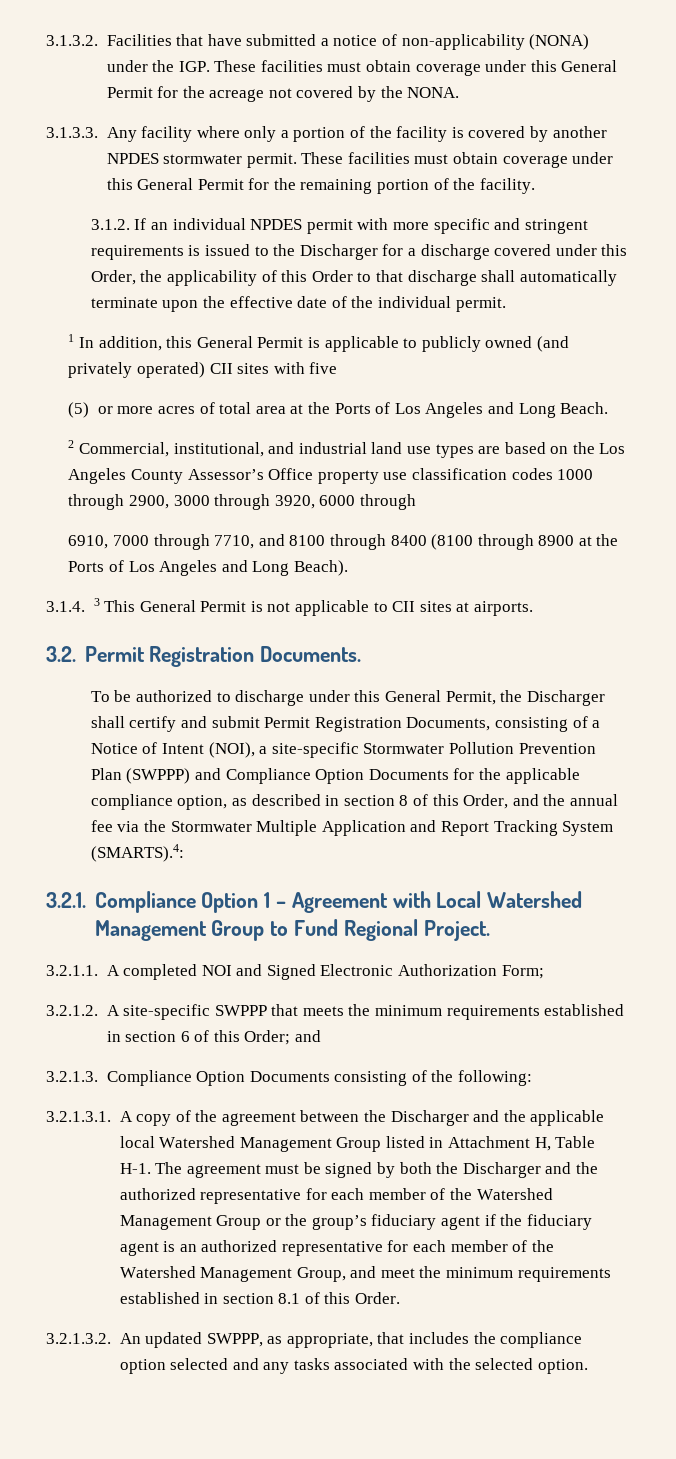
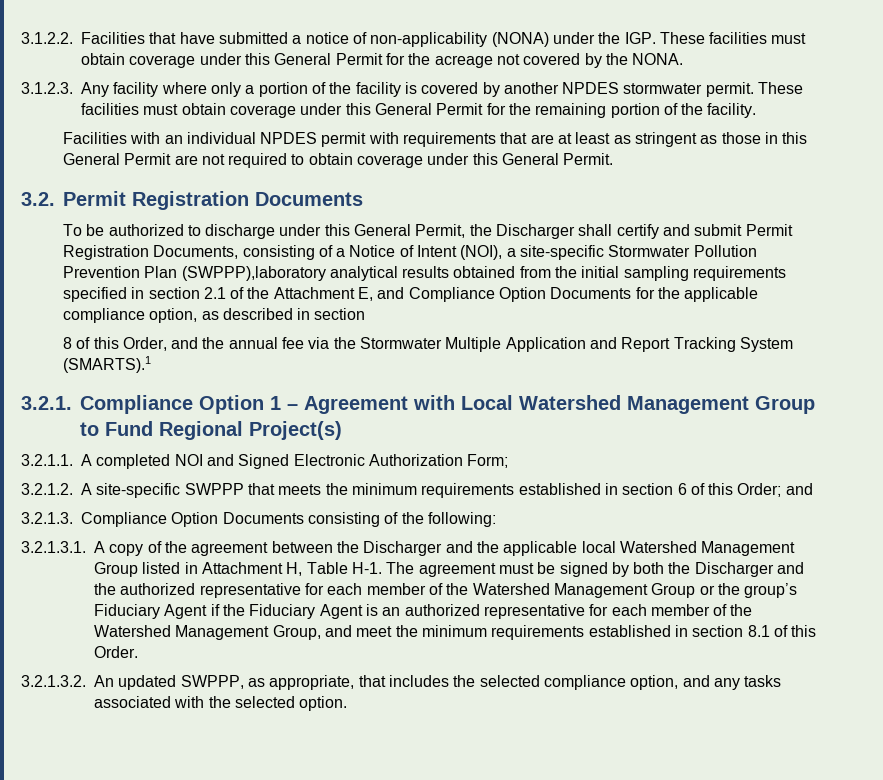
[46,35,98,46] 3.1.3.2. -> [21,32,73,44] 3.1.2.2.
[46,127,98,138] 3.1.3.3. -> [21,82,73,94] 3.1.2.3.
[90,218,147,230] 3.1.2. If -> [62,132,161,144] Facilities with
[392,218,588,234] [90,244,628,260] [90,270,617,286] [90,296,506,312] [68,334,569,352] [68,362,338,378] [68,402,609,418] [68,440,626,458] [68,468,594,484] [68,494,416,510] [68,534,619,550] [68,560,348,576] [46,598,533,616] more specific and stringent requirements is issued to the Discharger for a discharge covered under this Order, the applicability of this Order to that discharge shall automatically terminate upon the effective date of the individual permit. // 1 In addition, this General Permit is applicable to publicly owned (and privately operated) CII sites with five // (5) or more acres of total area at the Ports of Los Angeles and Long Beach. // 2 Commercial, institutional, and industrial land use types are based on the Los Angeles County Assessor’s Office property use classification codes 1000 through 2900, 3000 through 3920, 6000 through // 6910, 7000 through 7710, and 8100 through 8400 (8100 through 8900 at the Ports of Los Angeles and Long Beach). // 3.1.4. 3 This General Permit is not applicable to CII sites at airports. -> [403,132,808,147] [62,153,614,168] requirements that are at least as stringent as those in this General Permit are not required to obtain coverage under this General Permit.
[260,646,362,662] Documents. -> [255,192,363,206] Documents
[126,768,191,784] (SWPPP) -> [181,266,787,281] [62,287,374,302] (SWPPP),laboratory analytical results obtained from the initial sampling requirements specified in section 2.1 of the Attachment E,
(395, 800) none -> (366, 314) //
[90,844,184,862] (SMARTS).4: -> [62,356,151,373] (SMARTS).1
[423,920,490,941] Project. -> [249,421,342,440] Project(s)
[371,1214,592,1230] [119,1242,159,1256] fiduciary agent if the fiduciary agent -> [94,604,363,619] Fiduciary Agent if the Fiduciary Agent
[500,1332,583,1348] [119,1358,229,1374] compliance option selected -> [479,675,679,690] selected compliance option,

